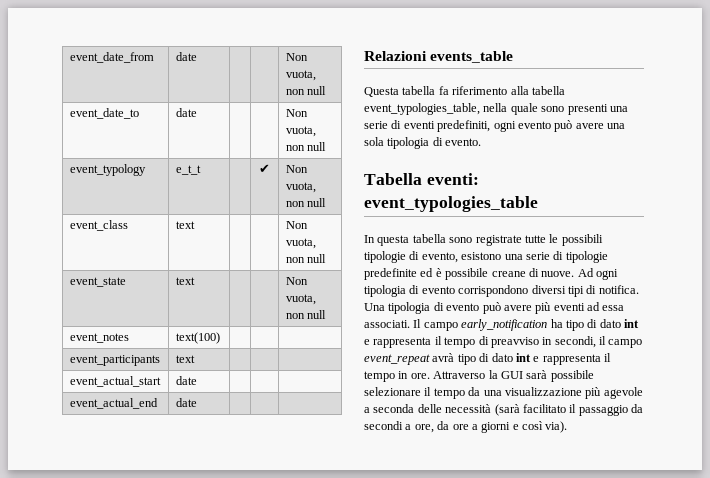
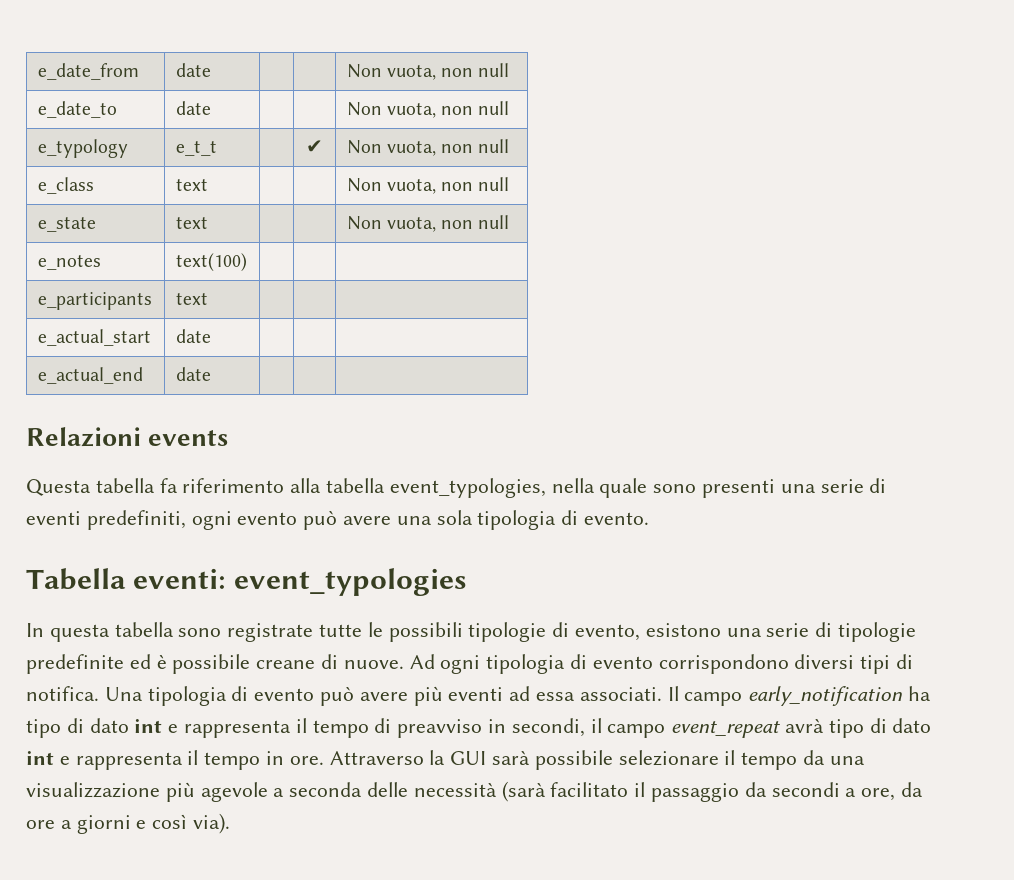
[69,52,154,63] [175,52,197,61] [285,53,308,61] [285,70,316,81] [285,86,327,95] [69,108,139,119] [175,108,197,117] [285,109,308,117] [285,126,316,137] [285,142,327,151] [69,164,146,176] event_date_from | date | | | Non vuota, non null // event_date_to | date | | | Non vuota, non null // event_typology -> [37,63,139,80] [175,63,211,77] [346,63,510,80] [37,101,117,118] [175,101,211,115] [346,101,510,118] [37,139,128,158] e_date_from | date | | | Non vuota, non null // e_date_to | date | | | Non vuota, non null // e_typology
[69,220,128,231] [175,221,195,229] [285,221,308,229] [285,238,316,249] [285,254,327,263] [69,277,126,287] [175,277,195,285] [285,277,308,285] [285,294,316,305] [285,310,327,319] [69,333,129,343] event_class | text | | | Non vuota, non null // event_state | text | | | Non vuota, non null // event_notes -> [37,177,94,194] [175,178,208,191] [346,177,510,194] [37,216,96,232] [175,216,208,229] [346,215,510,232] [37,254,101,270] e_class | text | | | Non vuota, non null // e_state | text | | | Non vuota, non null // e_notes
[69,355,160,366] event_participants -> [37,292,152,310] e_participants
[69,376,161,387] [175,376,197,385] [69,398,158,409] event_actual_start | date | | | // event_actual_end -> [37,329,151,346] [175,329,211,343] [37,367,143,384] e_actual_start | date | | | // e_actual_end
[430,51,514,63] events_table -> [148,429,229,446] events
[364,103,480,115] event_typologies_table, -> [389,478,546,498] event_typologies,
[364,196,538,212] event_typologies_table -> [234,568,468,596] event_typologies

